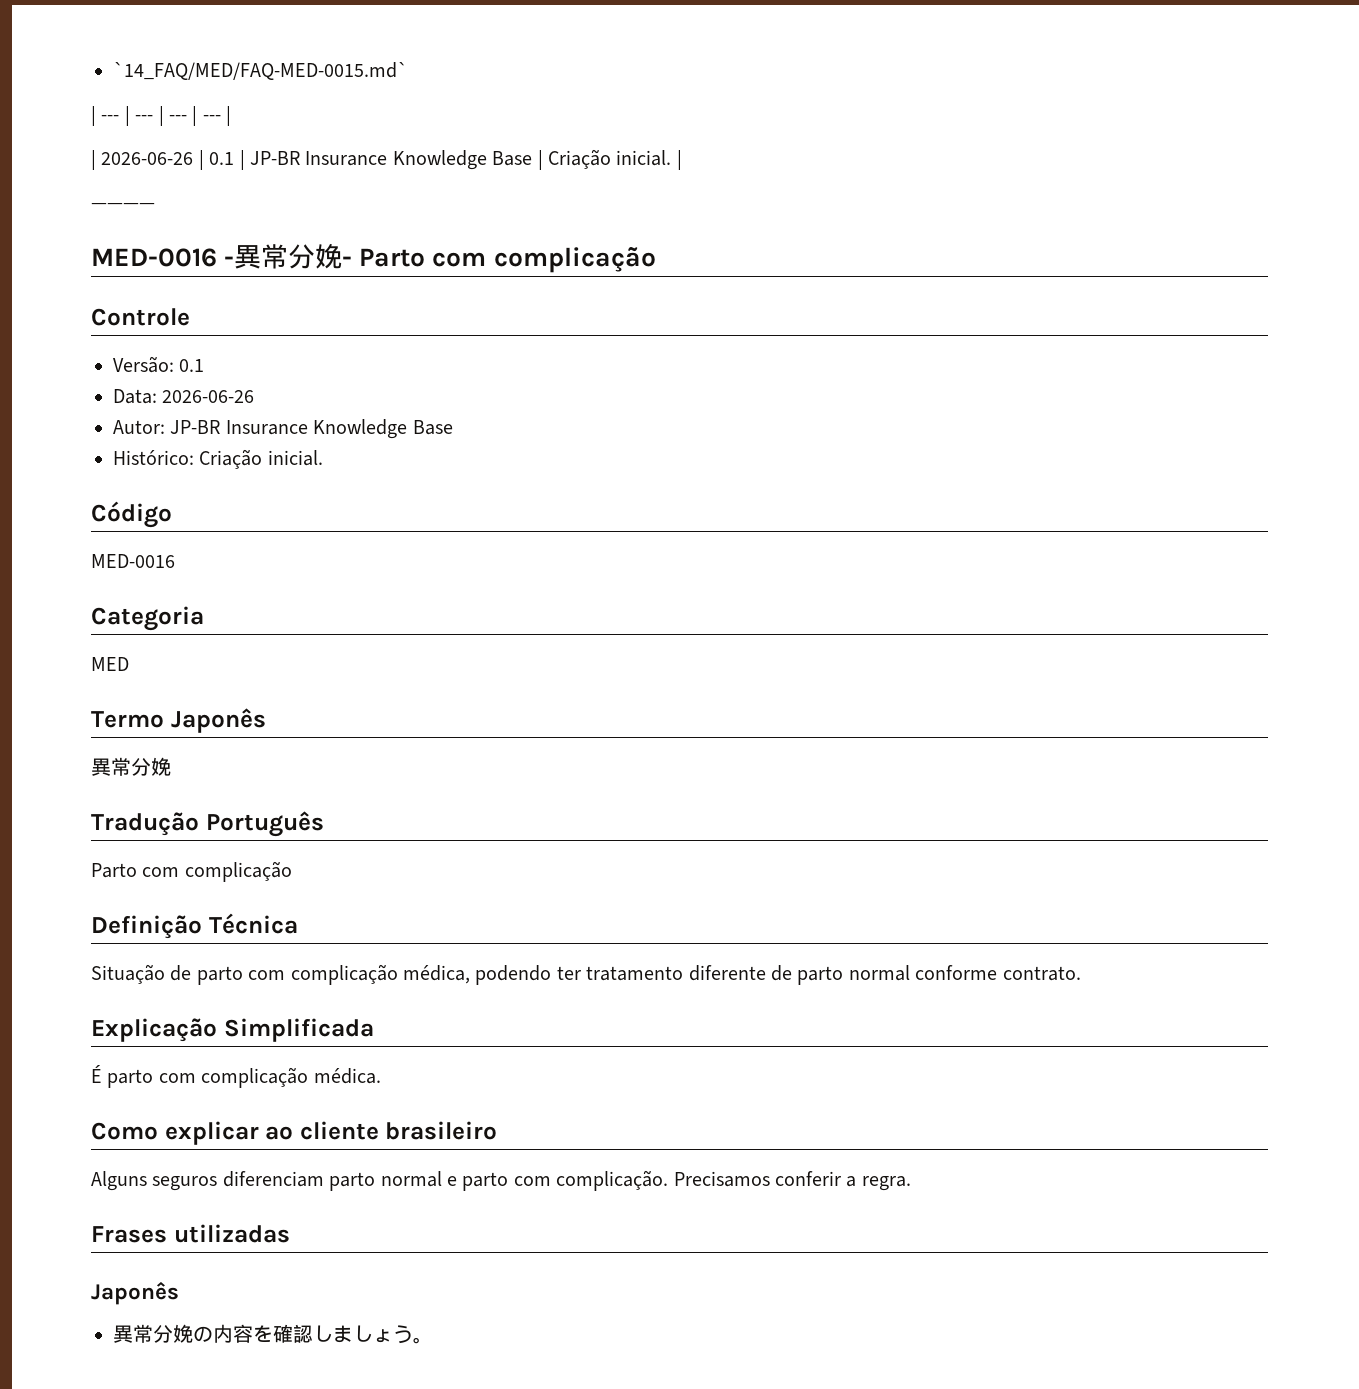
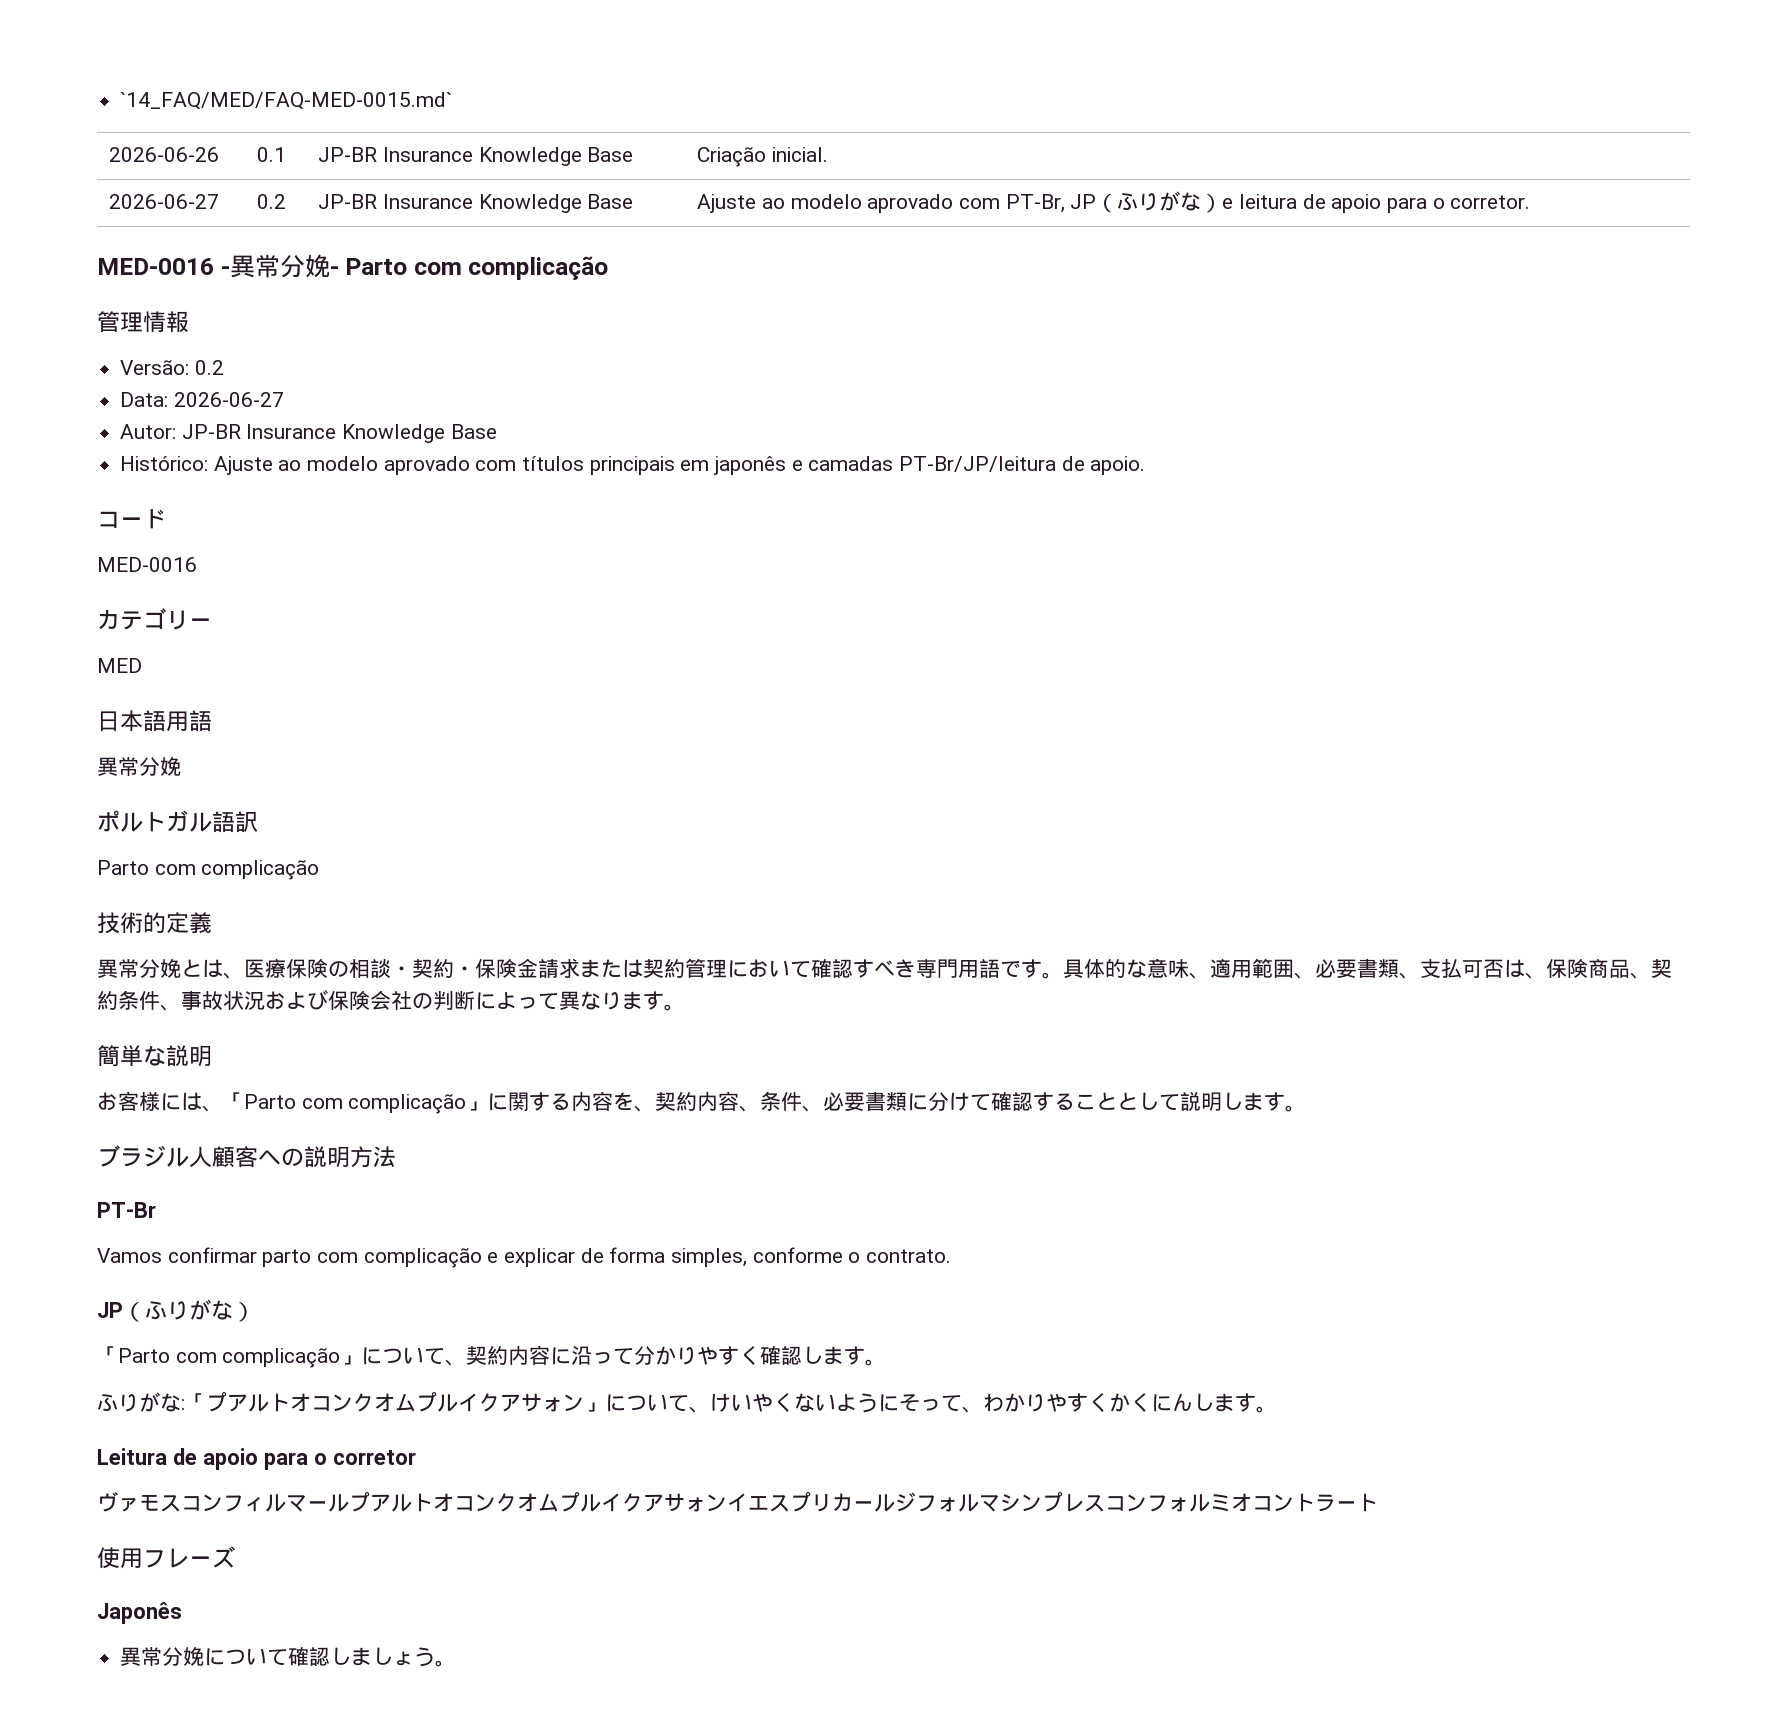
[91,106,232,126] [91,149,682,170] [91,203,155,209] // | --- | --- | --- | --- | // | 2026-06-26 | 0.1 | JP-BR Insurance Knowledge Base | Criação inicial. | // ———— -> [109,147,220,162] [257,147,287,162] [318,147,634,166] [697,147,829,167] [109,194,220,209] [257,194,287,209] [318,194,634,213] [697,191,1531,213] // 2026-06-26 | 0.1 | JP-BR Insurance Knowledge Base | Criação inicial. // 2026-06-27 | 0.2 | JP-BR Insurance Knowledge Base | Ajuste ao modelo aprovado com PT-Br, JP（ふりがな）e leitura de apoio para o corretor.
[91,308,190,326] Controle -> [97,311,189,333] 管理情報
[179,359,205,372] 0.1 -> [194,360,224,375] 0.2
[162,390,255,403] 2026-06-26 -> [173,392,284,407] 2026-06-27
[199,449,323,469] [91,501,172,528] Criação inicial. // Código -> [213,456,1146,475] [97,509,166,529] Ajuste ao modelo aprovado com títulos principais em japonês e camadas PT-Br/JP/leitura de apoio. // コード
[91,606,204,631] Categoria -> [97,608,212,630] カテゴリー
[91,708,266,733] Termo Japonês -> [97,710,212,732] 日本語用語
[91,811,324,837] [91,861,292,882] [91,913,298,939] [91,964,1081,985] [91,1018,374,1042] [91,1065,381,1088] [91,1121,498,1145] [91,1170,911,1191] [91,1224,290,1243] [91,1281,179,1305] [113,1324,273,1343] Tradução Português // Parto com complicação // Definição Técnica // Situação de parto com complicação médica, podendo ter tratamento diferente de parto normal conforme contrato. // Explicação Simplificada // É parto com complicação médica. // Como explicar ao cliente brasileiro // Alguns seguros diferenciam parto normal e parto com complicação. Precisamos conferir a regra. // Frases utilizadas // Japonês // 異常分娩の内容を -> [97,810,258,833] [97,860,320,880] [97,912,212,934] [97,958,1672,979] [97,990,685,1011] [97,1045,212,1067] [97,1091,1307,1114] [97,1145,396,1168] [97,1202,156,1218] [97,1247,952,1268] [97,1299,255,1322] [97,1345,887,1368] [97,1392,1277,1413] [97,1448,416,1470] [97,1492,1378,1512] [97,1546,235,1569] [97,1602,182,1624] [120,1646,289,1666] ポルトガル語訳 // Parto com complicação // 技術的定義 // 異常分娩とは、医療保険の相談・契約・保険金請求または契約管理において確認すべき専門用語です。具体的な意味、適用範囲、必要書類、支払可否は、保険商品、契約条件、事故状況および保険会社の判断によって異なります。 // 簡単な説明 // お客様には、「Parto com complicação」に関する内容を、契約内容、条件、必要書類に分けて確認することとして説明します。 // ブラジル人顧客への説明方法 // PT-Br // Vamos confirmar parto com complicação e explicar de forma simples, conforme o contrato. // JP（ふりがな） // 「Parto com complicação」について、契約内容に沿って分かりやすく確認します。 // ふりがな:「プアルトオコンクオムプルイクアサォン」について、けいやくないようにそって、わかりやすくかくにんします。 // Leitura de apoio para o corretor // ヴァモスコンフィルマールプアルトオコンクオムプルイクアサォンイエスプリカールジフォルマシンプレスコンフォルミオコントラート // 使用フレーズ // Japonês // 異常分娩について

